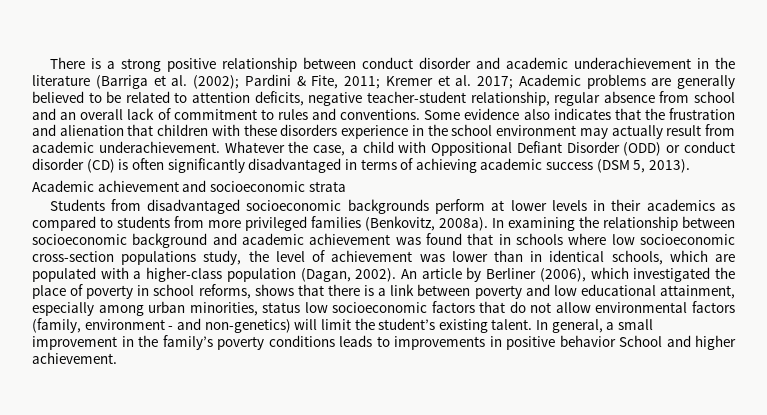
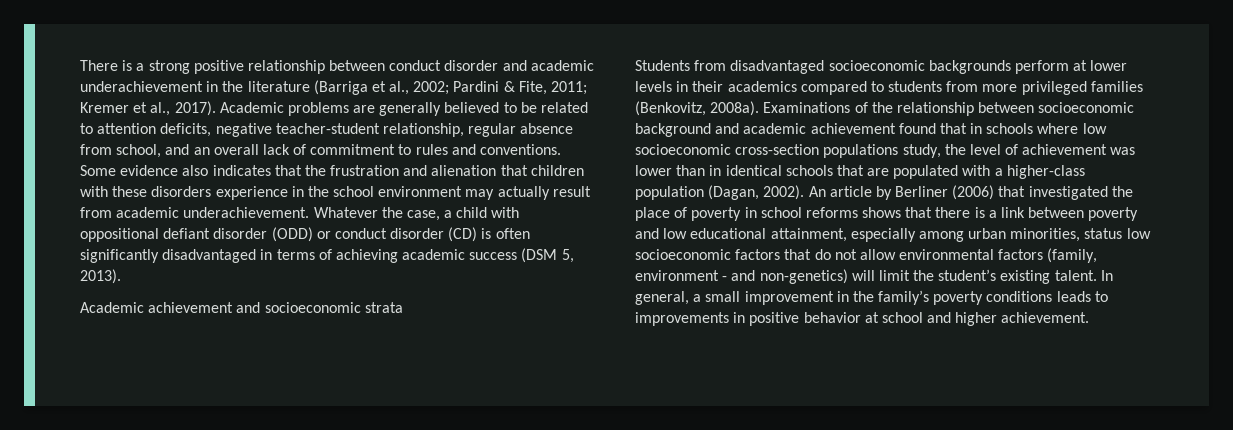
[171,75,239,89] al. (2002); -> [389,81,450,95] al., 2002;
[455,75,513,89] al. 2017; -> [150,101,216,116] al., 2017).
[694,91,736,103] school -> [116,144,162,158] school,
[431,141,620,156] Oppositional Defiant Disorder -> [80,228,268,242] oppositional defiant disorder
[720,203,735,211] as -> (797, 86) none
[492,217,575,231] In examining -> [763,102,868,113] Examinations of
[395,237,421,245] was -> (896, 128) none
[611,250,708,265] schools, which -> [785,165,864,176] schools that
[539,267,629,282] (2006), which -> [952,185,1026,200] (2006) that
[198,284,251,299] reforms, -> [805,207,858,218] reforms
[619,335,662,347] School -> [864,312,923,323] at school

